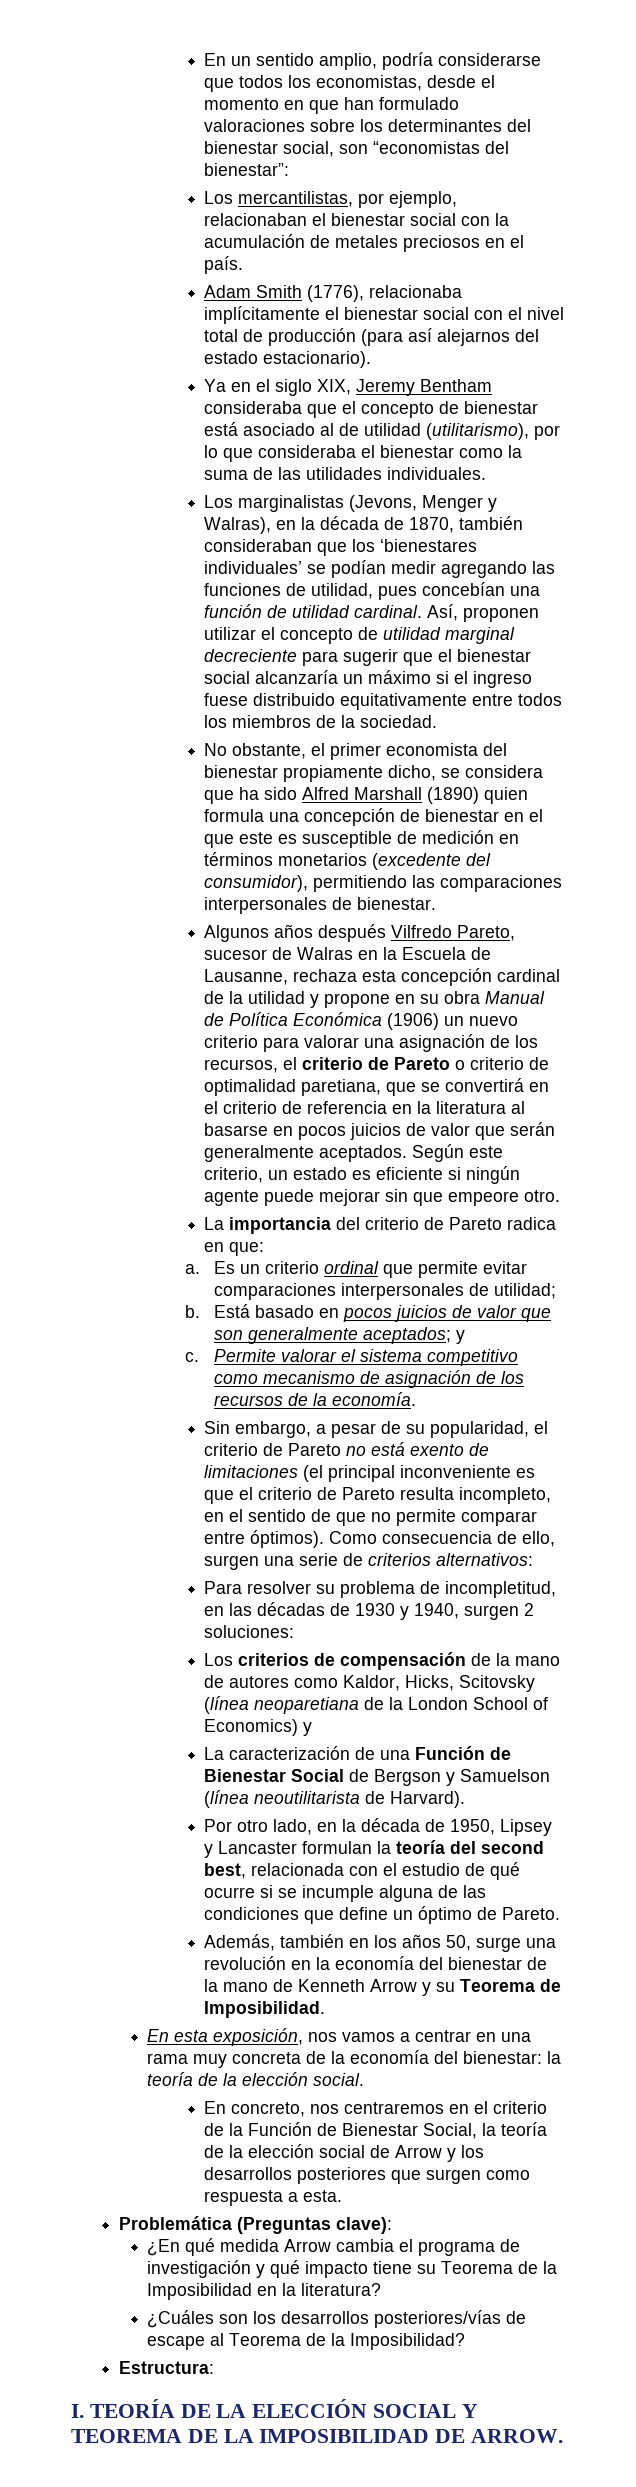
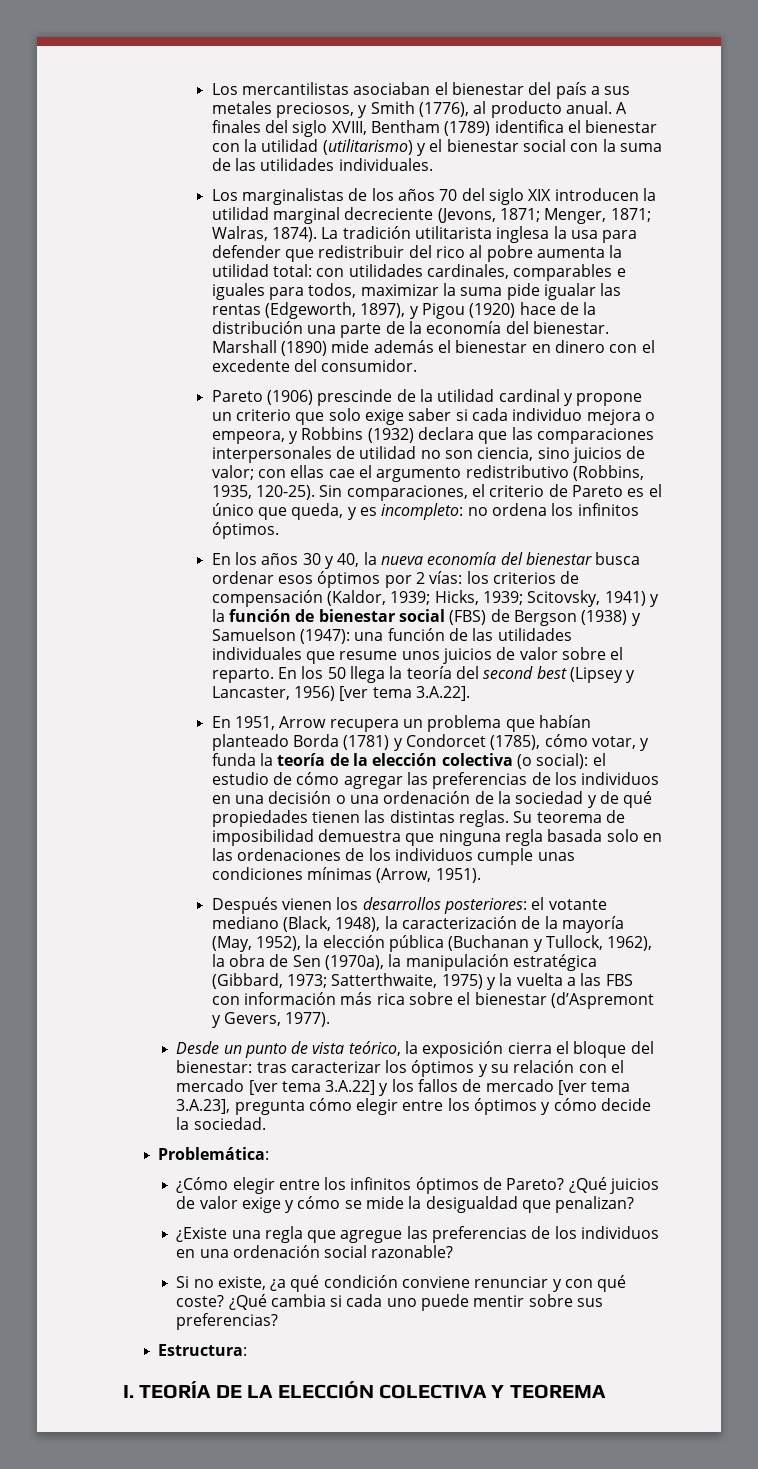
[204,52,542,70] [204,75,496,92] [204,97,460,114] [204,119,532,132] [204,141,510,157] [204,163,290,176] [204,191,458,208] [204,213,308,226] En un sentido amplio, podría considerarse que todos los economistas, desde el momento en que han formulado valoraciones sobre los determinantes del bienestar social, son “economistas del bienestar”: // Los mercantilistas, por ejemplo, relacionaban -> [211,82,631,99] [211,101,628,118] [211,120,658,137] [211,139,427,156] Los mercantilistas asociaban el bienestar del país a sus metales preciosos, y Smith (1776), al producto anual. A finales del siglo XVIII, Bentham (1789) identifica el bienestar con la utilidad (utilitarismo) y
[204,234,525,252] [204,256,244,274] [204,285,463,302] [204,306,565,324] [204,328,540,346] [204,351,372,368] [204,379,493,396] [204,401,539,418] [204,422,561,440] [204,445,523,462] acumulación de metales preciosos en el país. // Adam Smith (1776), relacionaba implícitamente el bienestar social con el nivel total de producción (para así alejarnos del estado estacionario). // Ya en el siglo XIX, Jeremy Bentham consideraba que el concepto de bienestar está asociado al de utilidad (utilitarismo), por lo que consideraba el bienestar como la -> (616, 145) none
[349,495,498,512] [204,516,524,534] [204,539,478,556] [204,560,556,578] [204,582,541,600] [204,604,540,622] [204,627,516,644] [204,649,532,666] [204,670,533,688] [204,693,563,710] [204,715,438,728] [204,743,508,760] [204,765,544,782] [204,787,529,804] [204,808,544,826] [204,830,520,848] [204,852,492,870] [204,875,563,892] [204,897,437,914] [204,924,516,942] [204,947,492,960] [204,968,561,986] [204,991,546,1008] [204,1012,519,1030] [204,1034,539,1052] [204,1057,550,1073] [204,1078,550,1096] [204,1101,526,1114] [204,1122,556,1140] [204,1144,504,1162] [204,1166,521,1184] [204,1189,561,1206] [204,1217,557,1234] [204,1242,265,1256] [185,1261,527,1278] [213,1283,556,1300] [185,1304,551,1322] [213,1327,465,1344] [185,1349,518,1366] [213,1370,524,1388] [213,1392,416,1406] [204,1421,549,1438] [204,1442,490,1456] [204,1465,536,1482] [204,1487,552,1504] [204,1509,538,1526] [204,1530,556,1548] [204,1553,534,1570] [204,1581,557,1598] [204,1602,535,1620] [204,1625,295,1638] [204,1652,561,1670] [204,1675,536,1692] [204,1696,549,1714] [204,1719,313,1736] [204,1746,512,1760] [204,1769,551,1786] [204,1790,466,1808] [204,1818,553,1836] [204,1840,545,1858] [204,1862,521,1880] [204,1885,487,1902] [204,1906,561,1924] [204,1934,557,1952] [204,1956,548,1970] [204,1979,562,1996] [204,2001,326,2018] [147,2028,532,2046] [147,2050,562,2068] [147,2072,365,2086] [204,2101,548,2117] [204,2122,548,2139] [204,2144,485,2162] [204,2167,531,2184] [204,2190,343,2206] [118,2216,392,2234] [147,2238,521,2256] [147,2260,558,2278] [147,2283,382,2300] [147,2310,527,2328] [147,2333,466,2350] (Jevons, Menger y Walras), en la década de 1870, también consideraban que los ‘bienestares individuales’ se podían medir agregando las funciones de utilidad, pues concebían una función de utilidad cardinal. Así, proponen utilizar el concepto de utilidad marginal decreciente para sugerir que el bienestar social alcanzaría un máximo si el ingreso fuese distribuido equitativamente entre todos los miembros de la sociedad. // No obstante, el primer economista del bienestar propiamente dicho, se considera que ha sido Alfred Marshall (1890) quien formula una concepción de bienestar en el que este es susceptible de medición en términos monetarios (excedente del consumidor), permitiendo las comparaciones interpersonales de bienestar. // Algunos años después Vilfredo Pareto, sucesor de Walras en la Escuela de Lausanne, rechaza esta concepción cardinal de la utilidad y propone en su obra Manual de Política Económica (1906) un nuevo criterio para valorar una asignación de los recursos, el criterio de Pareto o criterio de optimalidad paretiana, que se convertirá en el criterio de referencia en la literatura al basarse en pocos juicios de valor que serán generalmente aceptados. Según este criterio, un estado es eficiente si ningún agente puede mejorar sin que empeore otro. // La importancia del criterio de Pareto radica en que: // a. Es un criterio ordinal que permite evitar comparaciones interpersonales de utilidad; // b. Está basado en pocos juicios de valor que son generalmente aceptados; y // c. Permite valorar el sistema competitivo como mecanismo de asignación de los recursos de la economía. // Sin embargo, a pesar de su popularidad, el criterio de Pareto no está exento de limitaciones (el principal inconveniente es que el criterio de Pareto resulta incompleto, en el sentido de que no permite comparar entre óptimos). Como consecuencia de ello, surgen una serie de criterios alternativos: // Para resolver su problema de incompletitud, en las décadas de 1930 y 1940, surgen 2 soluciones: // Los criterios de compensación de la mano de autores como Kaldor, Hicks, Scitovsky (línea neoparetiana de la London School of Economics) y // La caracterización de una Función de Bienestar Social de Bergson y Samuelson (línea neoutilitarista de Harvard). // Por otro lado, en la década de 1950, Lipsey y Lancaster formulan la teoría del second best, relacionada con el estudio de qué ocurre si se incumple alguna de las condiciones que define un óptimo de Pareto. // Además, también en los años 50, surge una revolución en la economía del bienestar de la mano de Kenneth Arrow y su Teorema de Imposibilidad. // En esta exposición, nos vamos a centrar en una rama muy concreta de la economía del bienestar: la teoría de la elección social. // En concreto, nos centraremos en el criterio de la Función de Bienestar Social, la teoría de la elección social de Arrow y los desarrollos posteriores que surgen como respuesta a esta. // Problemática (Preguntas clave): // ¿En qué medida Arrow cambia el programa de investigación y qué impacto tiene su Teorema de la Imposibilidad en la literatura? // ¿Cuáles son los desarrollos posteriores/vías de escape al Teorema de la Imposibilidad? -> [348,188,656,205] [211,207,651,224] [211,226,638,243] [211,245,623,262] [211,264,626,281] [211,283,622,300] [211,302,597,319] [211,321,609,338] [211,340,655,356] [211,359,418,372] [211,389,643,406] [211,408,655,425] [211,427,654,444] [211,446,646,463] [211,465,644,482] [211,484,662,501] [211,503,639,520] [211,522,279,539] [211,552,641,569] [211,571,580,588] [211,590,659,607] [211,609,641,626] [211,628,572,644] [211,647,624,664] [211,666,636,683] [211,686,471,701] [211,715,591,732] [211,734,650,751] [211,753,606,769] [211,772,660,789] [211,791,653,808] [211,810,625,827] [211,829,662,846] [211,848,575,865] [211,867,481,883] [211,897,607,914] [211,916,624,933] [211,935,653,952] [211,954,597,971] [211,973,633,990] [211,992,654,1009] [211,1012,331,1028] [176,1041,654,1058] [176,1060,625,1077] [176,1079,631,1096] [176,1098,652,1115] [176,1117,266,1130] [158,1147,270,1160] [176,1177,660,1194] [176,1196,635,1213] [176,1226,660,1243] [176,1245,454,1258] [176,1275,627,1292] [176,1294,604,1311] [176,1313,279,1330] de los años 70 del siglo XIX introducen la utilidad marginal decreciente (Jevons, 1871; Menger, 1871; Walras, 1874). La tradición utilitarista inglesa la usa para defender que redistribuir del rico al pobre aumenta la utilidad total: con utilidades cardinales, comparables e iguales para todos, maximizar la suma pide igualar las rentas (Edgeworth, 1897), y Pigou (1920) hace de la distribución una parte de la economía del bienestar. Marshall (1890) mide además el bienestar en dinero con el excedente del consumidor. // Pareto (1906) prescinde de la utilidad cardinal y propone un criterio que solo exige saber si cada individuo mejora o empeora, y Robbins (1932) declara que las comparaciones interpersonales de utilidad no son ciencia, sino juicios de valor; con ellas cae el argumento redistributivo (Robbins, 1935, 120-25). Sin comparaciones, el criterio de Pareto es el único que queda, y es incompleto: no ordena los infinitos óptimos. // En los años 30 y 40, la nueva economía del bienestar busca ordenar esos óptimos por 2 vías: los criterios de compensación (Kaldor, 1939; Hicks, 1939; Scitovsky, 1941) y la función de bienestar social (FBS) de Bergson (1938) y Samuelson (1947): una función de las utilidades individuales que resume unos juicios de valor sobre el reparto. En los 50 llega la teoría del second best (Lipsey y Lancaster, 1956) [ver tema 3.A.22]. // En 1951, Arrow recupera un problema que habían planteado Borda (1781) y Condorcet (1785), cómo votar, y funda la teoría de la elección colectiva (o social): el estudio de cómo agregar las preferencias de los individuos en una decisión o una ordenación de la sociedad y de qué propiedades tienen las distintas reglas. Su teorema de imposibilidad demuestra que ninguna regla basada solo en las ordenaciones de los individuos cumple unas condiciones mínimas (Arrow, 1951). // Después vienen los desarrollos posteriores: el votante mediano (Black, 1948), la caracterización de la mayoría (May, 1952), la elección pública (Buchanan y Tullock, 1962), la obra de Sen (1970a), la manipulación estratégica (Gibbard, 1973; Satterthwaite, 1975) y la vuelta a las FBS con información más rica sobre el bienestar (d’Aspremont y Gevers, 1977). // Desde un punto de vista teórico, la exposición cierra el bloque del bienestar: tras caracterizar los óptimos y su relación con el mercado [ver tema 3.A.22] y los fallos de mercado [ver tema 3.A.23], pregunta cómo elegir entre los óptimos y cómo decide la sociedad. // Problemática: // ¿Cómo elegir entre los infinitos óptimos de Pareto? ¿Qué juicios de valor exige y cómo se mide la desigualdad que penalizan? // ¿Existe una regla que agregue las preferencias de los individuos en una ordenación social razonable? // Si no existe, ¿a qué condición conviene renunciar y con qué coste? ¿Qué cambia si cada uno puede mentir sobre sus preferencias?
[373,2404,457,2418] SOCIAL -> [379,1384,487,1399] COLECTIVA
[187,2429,564,2443] DE LA IMPOSIBILIDAD DE ARROW. -> (606, 1391) none

